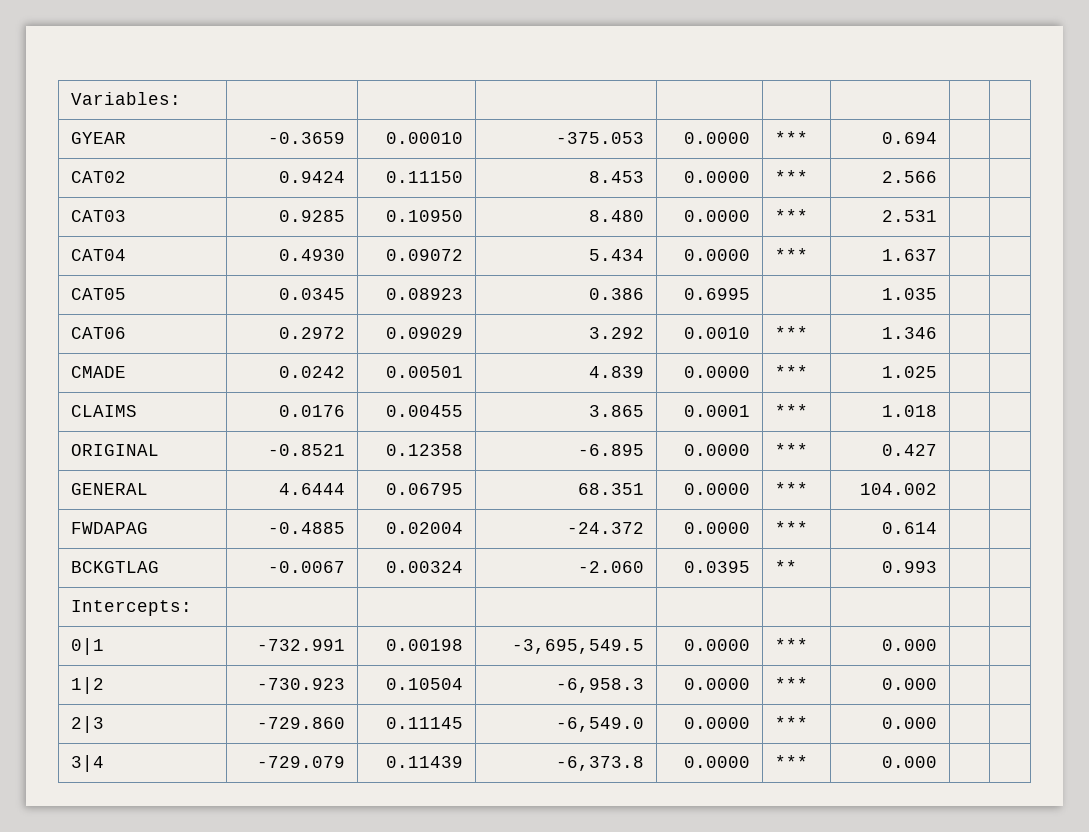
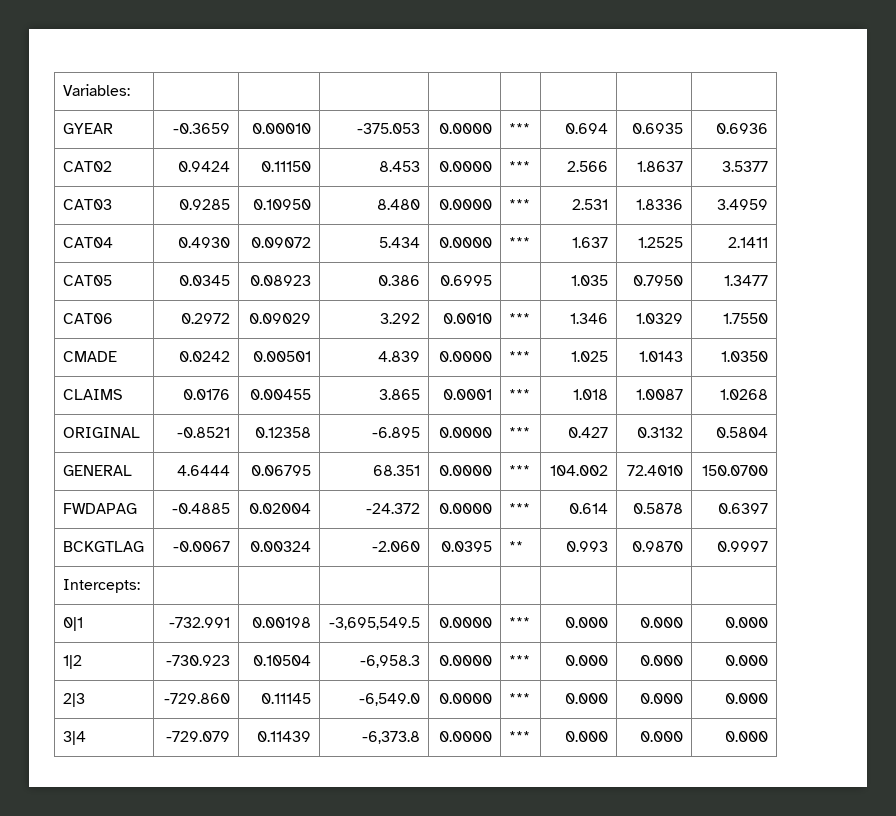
(937, 138) | -> [632,123,684,134] [716,123,769,134] 0.6935 | 0.6936
(937, 177) | -> [637,161,684,172] [722,161,769,172] 1.8637 | 3.5377
(937, 216) | -> [636,199,684,210] [717,199,769,210] 1.8336 | 3.4959
(937, 255) | -> [638,237,684,248] [728,237,769,248] 1.2525 | 2.1411
(937, 294) | -> [633,275,684,286] [724,275,769,286] 0.7950 | 1.3477
(937, 333) | -> [636,313,684,324] [723,313,769,324] 1.0329 | 1.7550
(937, 372) | -> [639,351,684,362] [721,351,769,362] 1.0143 | 1.0350
(937, 411) | -> [636,389,684,400] [720,389,769,400] 1.0087 | 1.0268
(937, 450) | -> [637,427,684,438] [716,427,769,438] 0.3132 | 0.5804
(937, 489) | -> [627,465,684,476] [702,465,769,476] 72.4010 | 150.0700
(937, 528) | -> [633,503,684,514] [718,503,769,514] 0.5878 | 0.6397
(937, 567) | -> [632,541,684,552] [717,541,769,552] 0.9870 | 0.9997
(937, 645) | -> [640,617,684,628] [725,617,769,628] 0.000 | 0.000
(937, 684) | -> [640,655,684,666] [725,655,769,666] 0.000 | 0.000
(937, 723) | -> [640,693,684,704] [725,693,769,704] 0.000 | 0.000
(937, 762) | -> [640,731,684,742] [725,731,769,742] 0.000 | 0.000

